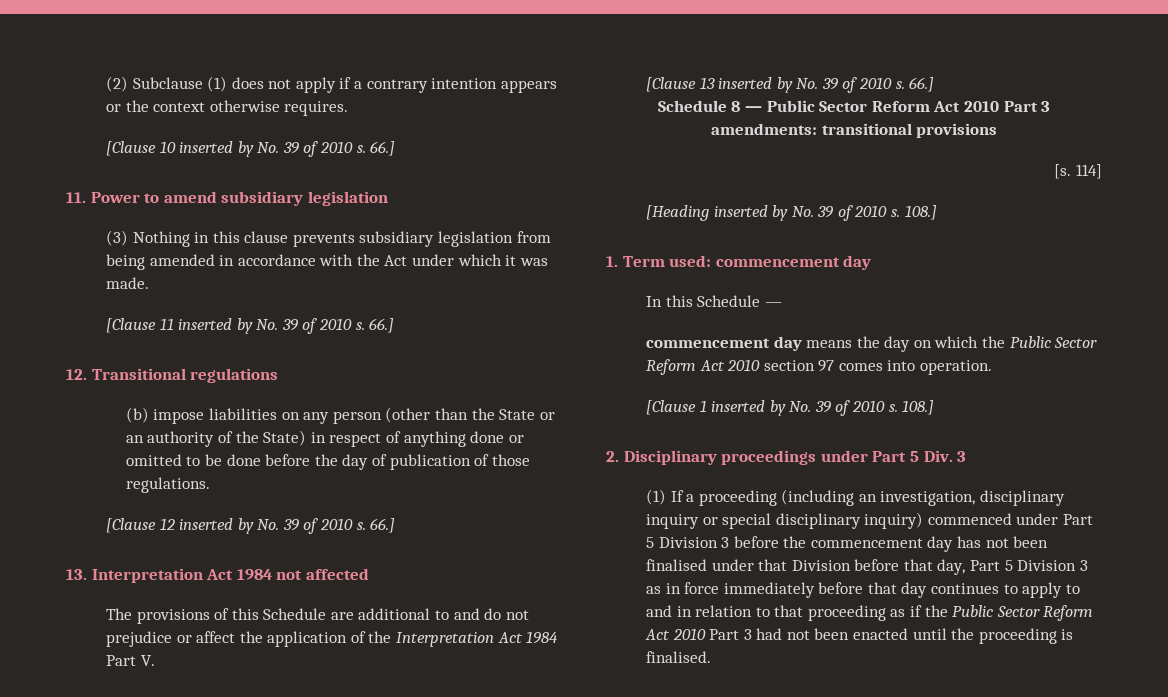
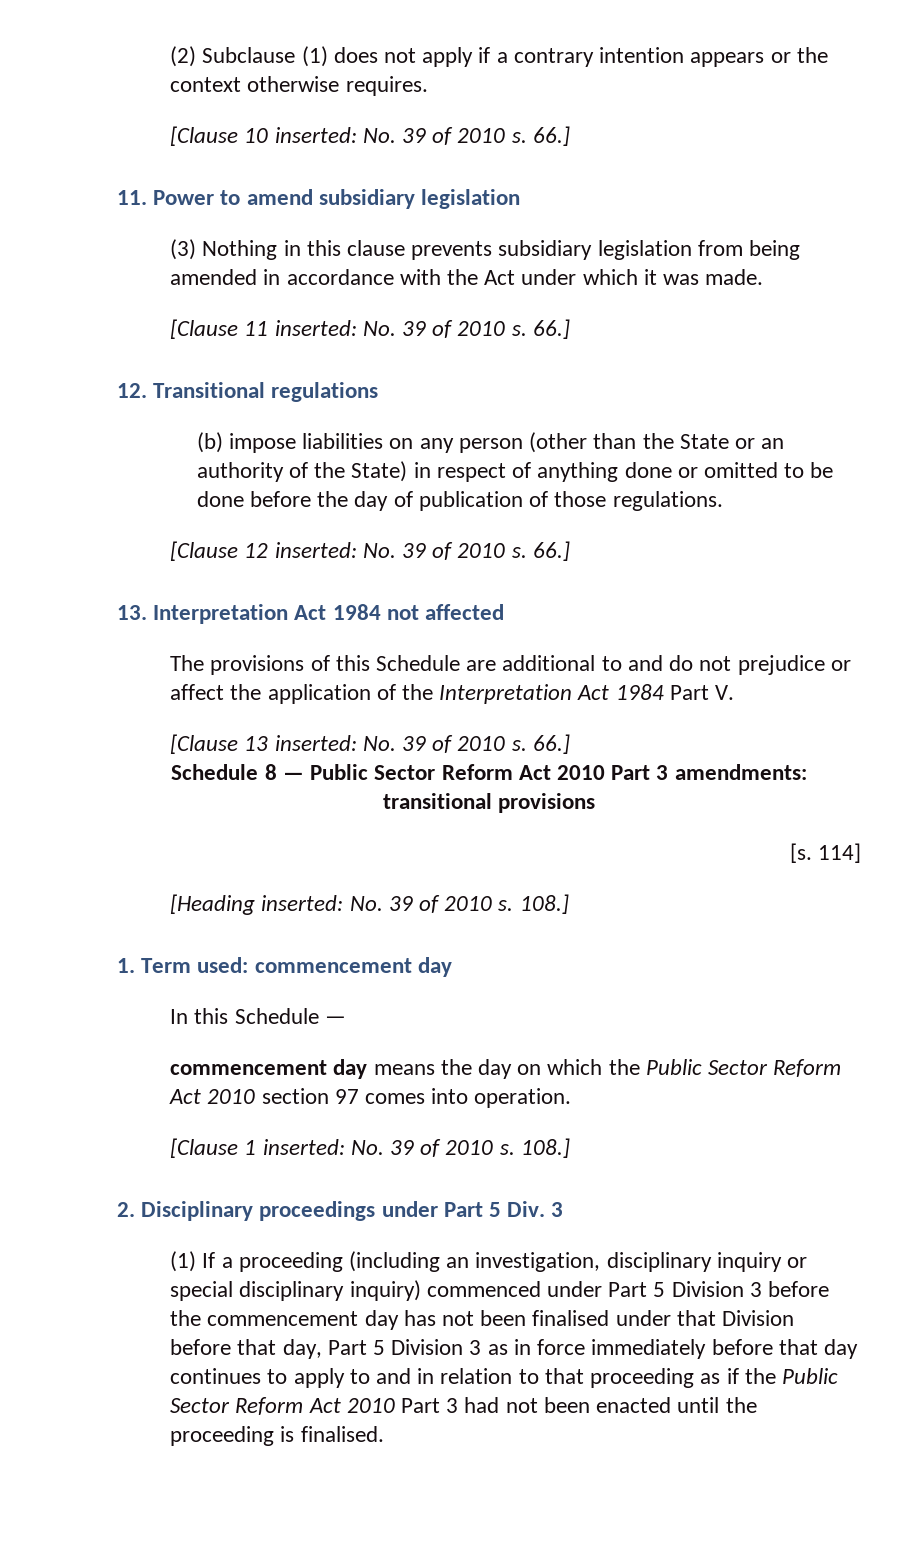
[179,141,254,157] inserted by -> [274,127,357,143] inserted:
[178,318,253,334] inserted by -> [274,320,357,336] inserted:
[179,518,254,534] inserted by -> [274,542,357,558] inserted:
[718,77,793,93] inserted by -> [274,735,357,751] inserted:
[713,205,789,221] inserted by -> [261,895,344,911] inserted:
[711,400,786,416] inserted by -> [262,1139,345,1155] inserted:

